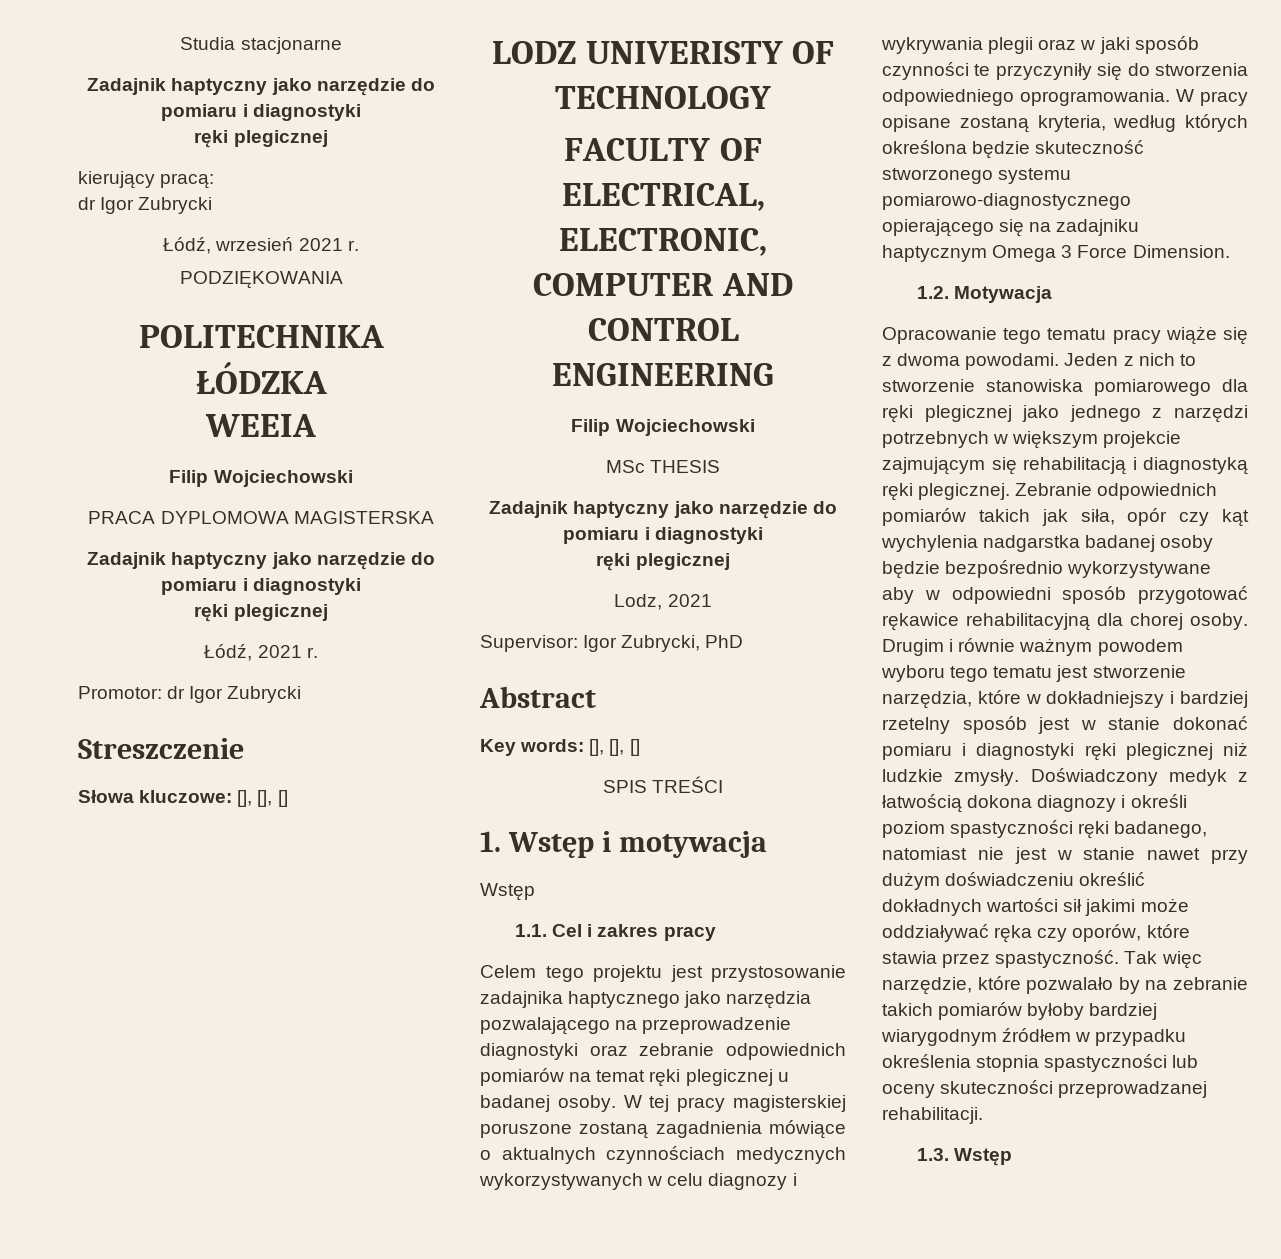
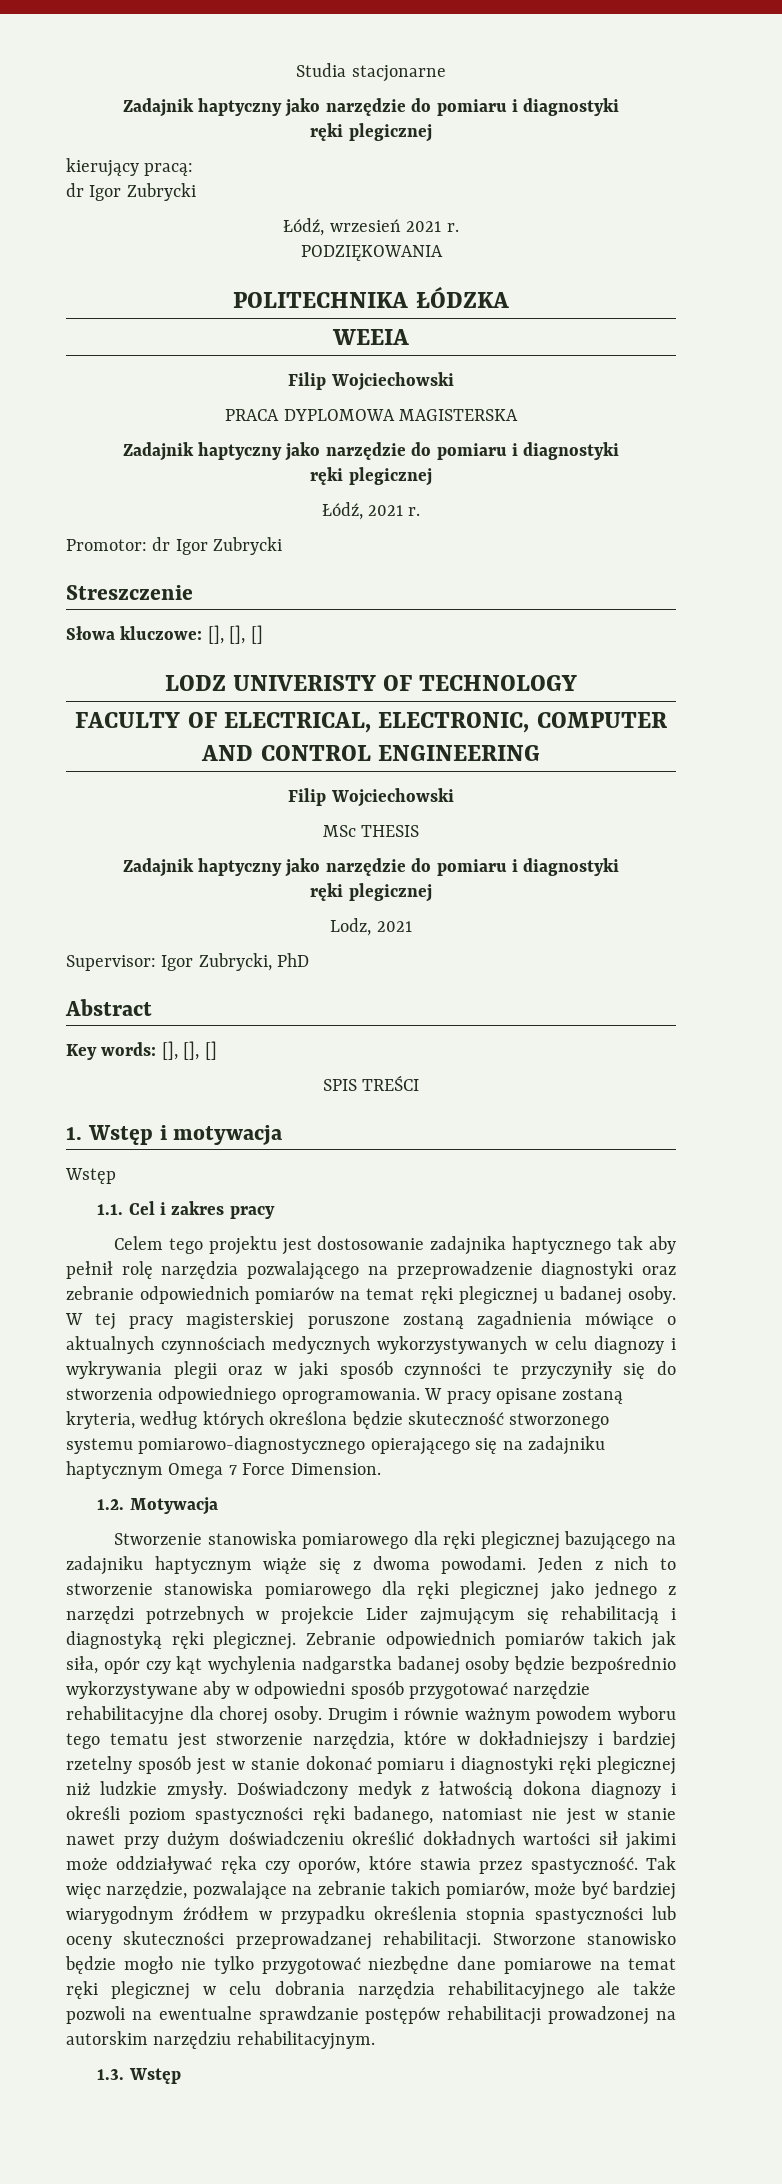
[711,965,846,982] przystosowanie -> [317,1236,425,1250] dostosowanie
[684,991,722,1008] jako -> [617,1236,676,1254] [66,1261,153,1279] tak aby pełnił rolę
[1061,245,1073,258] 3 -> [228,1465,237,1475] 7
[882,327,1161,344] Opracowanie tego tematu pracy -> [113,1531,676,1550] [66,1556,252,1575] Stworzenie stanowiska pomiarowego dla ręki plegicznej bazującego na zadajniku haptycznym
[1012,431,1182,449] większym projekcie -> [281,1606,408,1625] projekcie Lider
[882,613,1090,631] rękawice rehabilitacyjną -> [513,1681,591,1699] [66,1706,184,1725] narzędzie rehabilitacyjne
[977,976,1248,994] [882,1002,1085,1020] które pozwalało by na zebranie takich pomiarów byłoby -> [192,1881,608,1900] pozwalające na zebranie takich pomiarów, może być
(983, 1115) none -> [492,1931,676,1945] [65,1956,677,1974] [66,1981,676,2000] [66,2006,676,2025] [66,2031,375,2050] Stworzone stanowisko będzie mogło nie tylko przygotować niezbędne dane pomiarowe na temat ręki plegicznej w celu dobrania narzędzia rehabilitacyjnego ale także pozwoli na ewentualne sprawdzanie postępów rehabilitacji prowadzonej na autorskim narzędziu rehabilitacyjnym.

